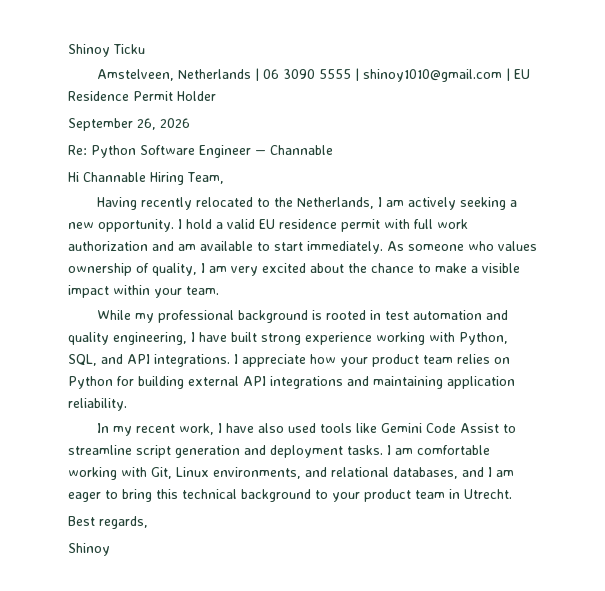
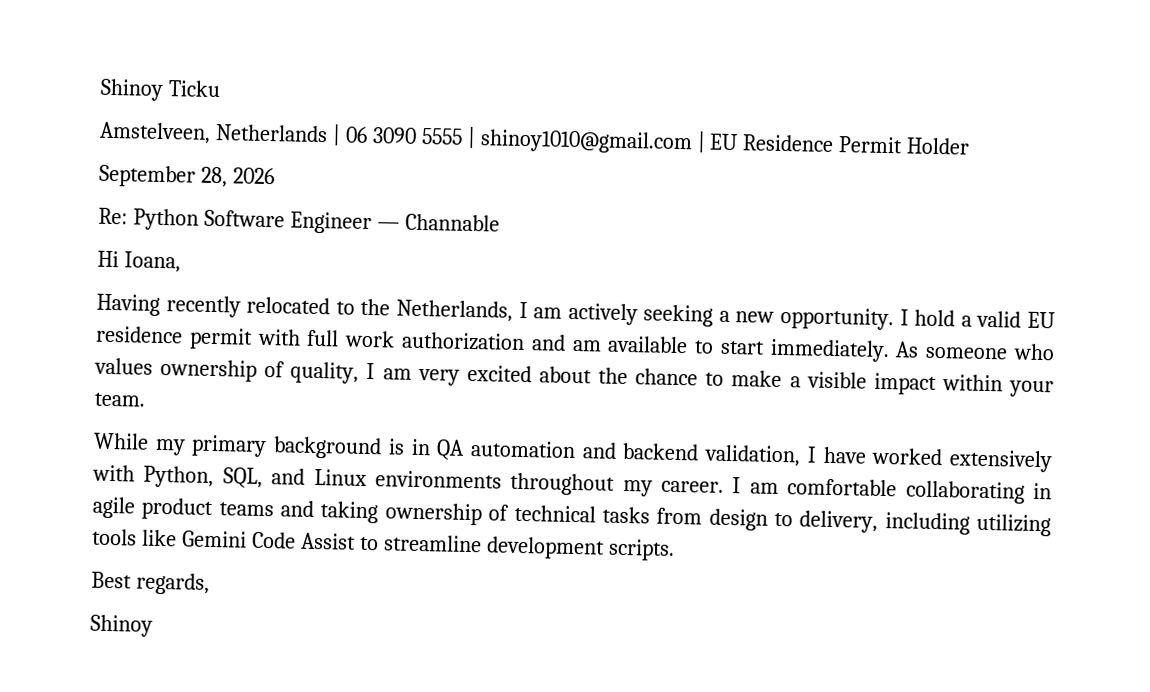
[137,118,156,130] 26, -> [200,166,228,188] 28,
[83,172,224,185] Channable Hiring Team, -> [123,251,181,273] Ioana,
[157,310,234,323] professional -> [191,434,268,458] primary
[325,310,508,320] [68,332,508,345] [68,354,510,367] [68,376,515,389] [68,398,127,411] [96,423,316,436] rooted in test automation and quality engineering, I have built strong experience working with Python, SQL, and API integrations. I appreciate how your product team relies on Python for building external API integrations and maintaining application reliability. // In my recent work, I have also used -> [410,438,1053,473] [92,464,1052,504] [92,496,1051,537] in QA automation and backend validation, I have worked extensively with Python, SQL, and Linux environments throughout my career. I am comfortable collaborating in agile product teams and taking ownership of technical tasks from design to delivery, including utilizing
[136,445,490,458] [68,467,514,480] [68,489,512,502] script generation and deployment tasks. I am comfortable working with Git, Linux environments, and relational databases, and I am eager to bring this technical background to your product team in Utrecht. -> [485,536,675,561] development scripts.

